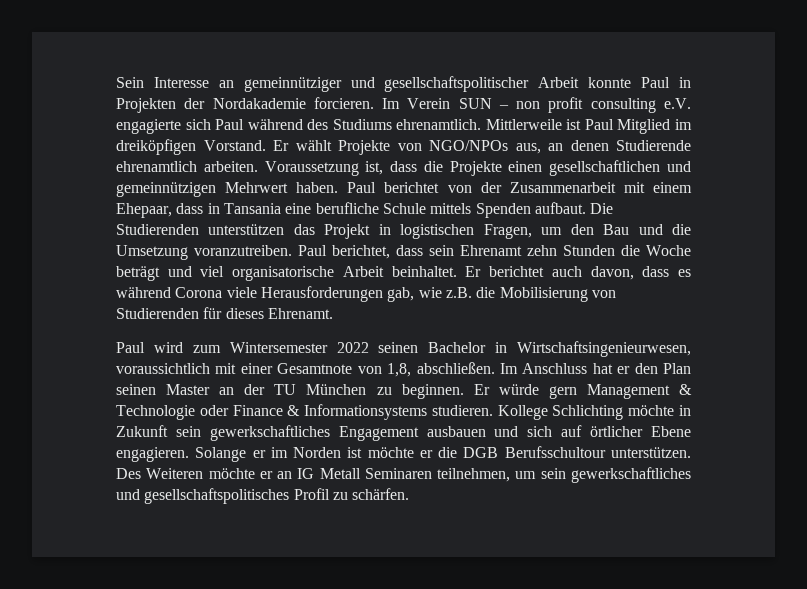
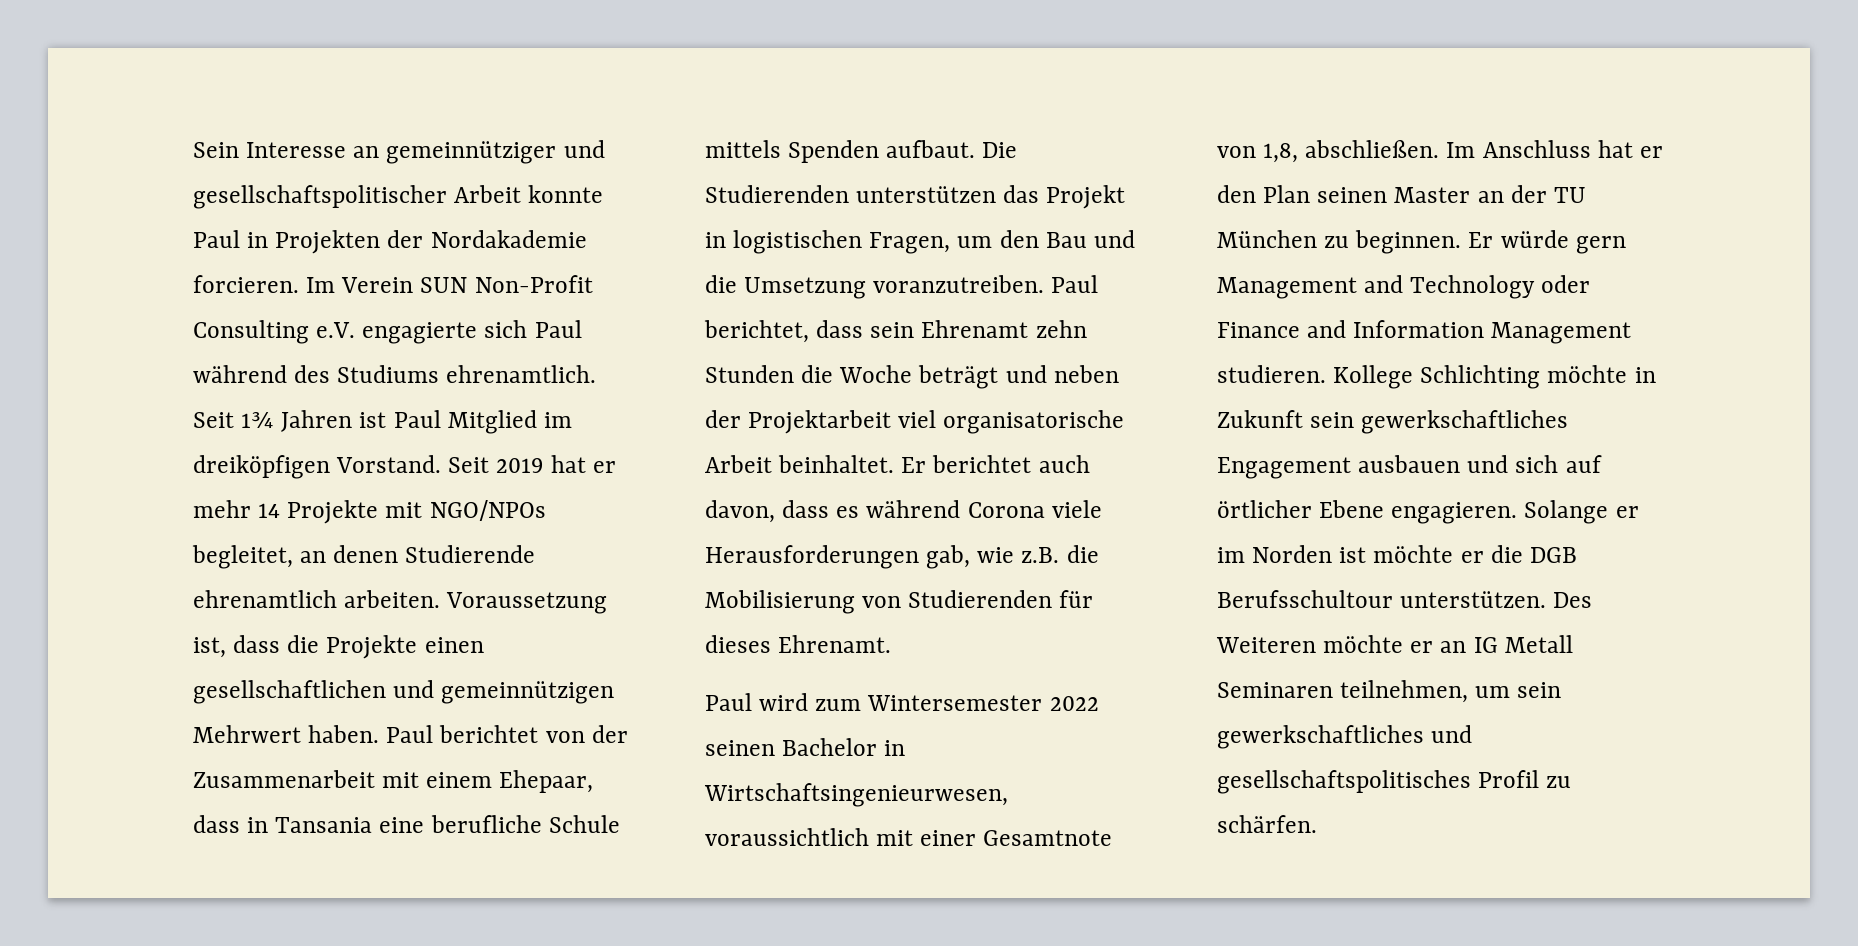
[498,97,656,113] – non profit consulting -> [474,275,593,293] [193,320,309,344] Non-Profit Consulting
[485,119,562,130] Mittlerweile -> [193,410,353,432] Seit 1¾ Jahren
[273,140,541,155] Er wählt Projekte von NGO/NPOs aus, -> [448,455,616,473] [193,500,546,524] [192,545,293,569] Seit 2019 hat er mehr 14 Projekte mit NGO/NPOs begleitet,
(192, 271) none -> [1053,365,1119,383] [705,410,892,434] neben der Projektarbeit
[679,384,692,395] [116,404,428,420] & Technologie oder Finance & Informationsystems -> [1364,275,1591,299] [1217,320,1632,344] and Technology oder Finance and Information Management

